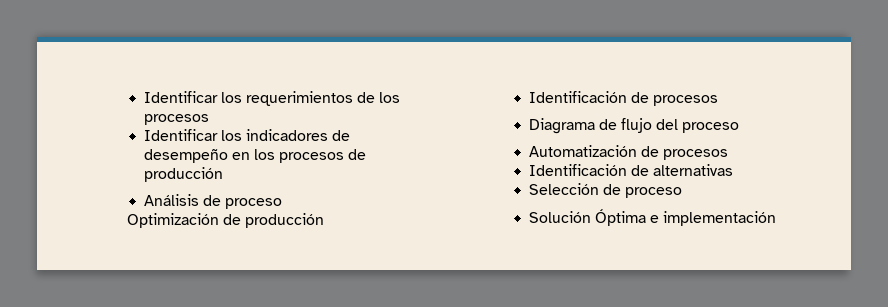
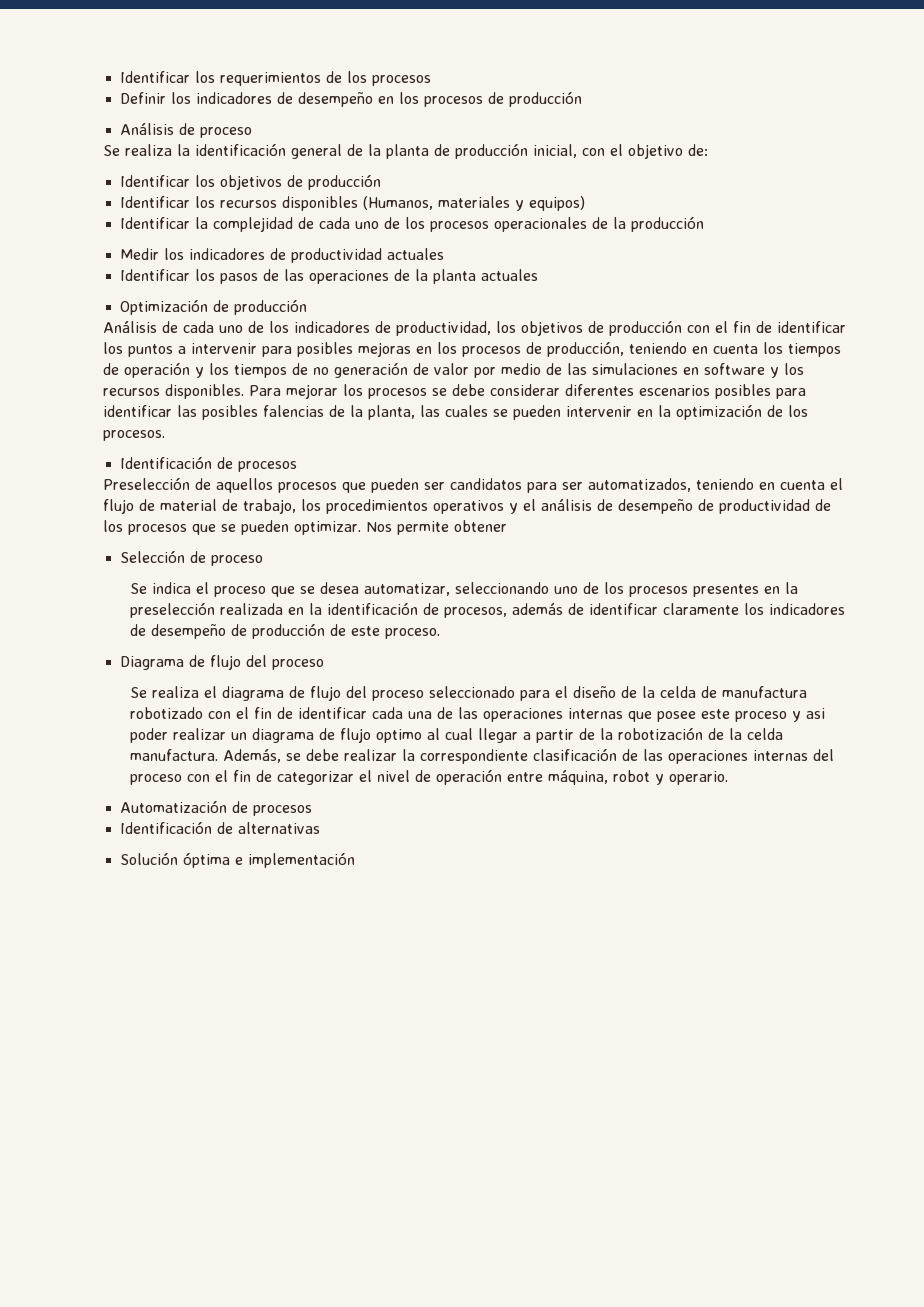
[143,129,218,141] Identificar -> [120,92,167,104] Definir
[126,213,324,228] [528,91,718,106] Optimización de producción // Identificación de procesos -> [102,143,708,159] [120,174,382,190] [120,196,586,211] [120,216,705,232] [120,248,445,263] [120,269,539,284] [120,299,308,315] [102,320,846,336] [102,341,841,357] [102,362,804,378] [102,384,806,399] [102,404,808,420] [102,430,165,441] [120,456,298,472] [102,477,843,493] [102,499,831,514] [102,520,507,535] [120,550,264,566] [130,582,799,597] [130,602,846,618] [130,623,441,639] Se realiza la identificación general de la planta de producción inicial, con el objetivo de: // Identificar los objetivos de producción // Identificar los recursos disponibles (Humanos, materiales y equipos) // Identificar la complejidad de cada uno de los procesos operacionales de la producción // Medir los indicadores de productividad actuales // Identificar los pasos de las operaciones de la planta actuales // Optimización de producción // Análisis de cada uno de los indicadores de productividad, los objetivos de producción con el fin de identificar los puntos a intervenir para posibles mejoras en los procesos de producción, teniendo en cuenta los tiempos de operación y los tiempos de no generación de valor por medio de las simulaciones en software y los recursos disponibles. Para mejorar los procesos se debe considerar diferentes escenarios posibles para identificar las posibles falencias de la planta, las cuales se pueden intervenir en la optimización de los procesos. // Identificación de procesos // Preselección de aquellos procesos que pueden ser candidatos para ser automatizados, teniendo en cuenta el flujo de material de trabajo, los procedimientos operativos y el análisis de desempeño de productividad de los procesos que se pueden optimizar. Nos permite obtener // Selección de proceso // Se indica el proceso que se desea automatizar, seleccionando uno de los procesos presentes en la preselección realizada en la identificación de procesos, además de identificar claramente los indicadores de desempeño de producción de este proceso.
(740, 127) none -> [130,686,808,701] [130,707,826,722] [130,727,784,743] [130,748,835,764] [130,769,729,785] // Se realiza el diagrama de flujo del proceso seleccionado para el diseño de la celda de manufactura robotizado con el fin de identificar cada una de las operaciones internas que posee este proceso y asi poder realizar un diagrama de flujo optimo al cual llegar a partir de la robotización de la celda manufactura. Además, se debe realizar la correspondiente clasificación de las operaciones internas del proceso con el fin de categorizar el nivel de operación entre máquina, robot y operario.
[528,183,682,198] // Selección de proceso -> (321, 828) none
[594,209,646,226] Óptima -> [183,852,231,868] óptima

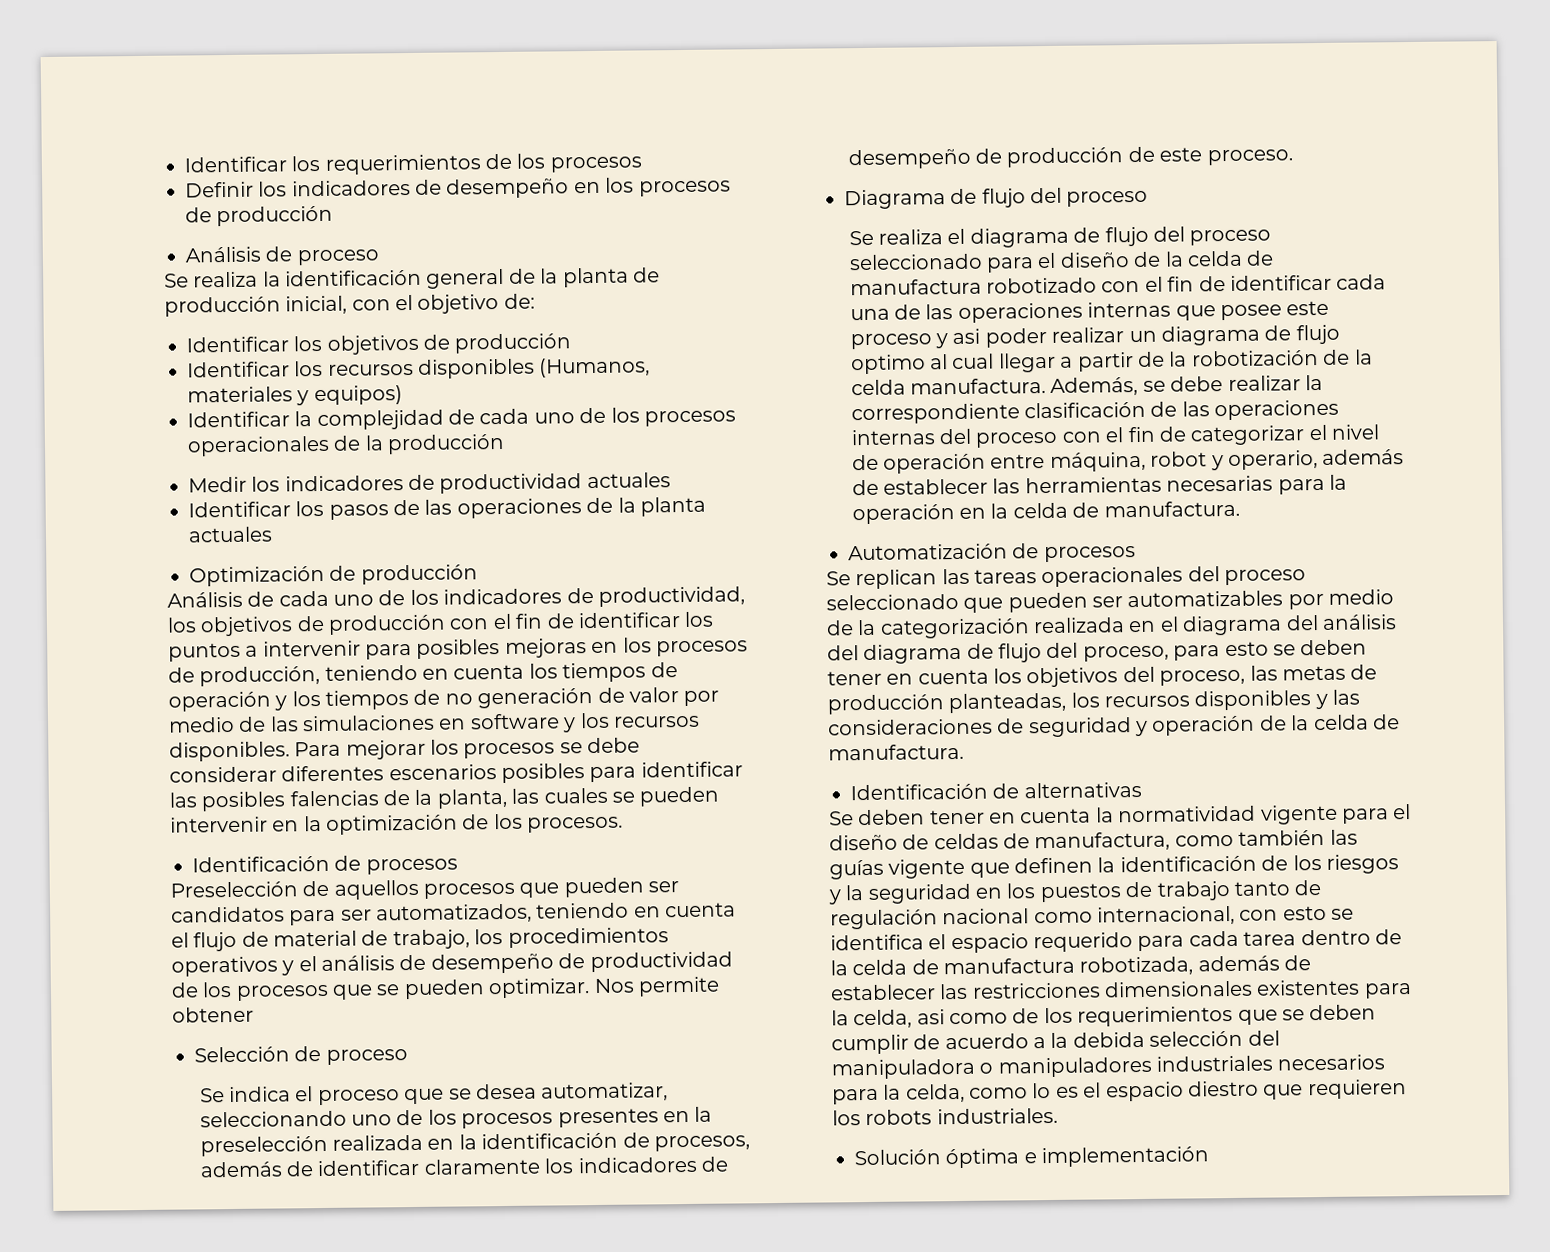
[669,771,729,785] [120,800,313,816] [120,821,321,834] operario. // Automatización de procesos // Identificación de alternativas -> [1228,449,1405,471] [851,474,1348,496] [851,500,1240,525] [847,543,1136,563] [825,566,1307,590] [825,589,1395,613] [825,614,1398,639] [826,639,1368,665] [826,664,1378,688] [826,689,1361,715] [827,714,1401,738] [827,743,964,761] [849,781,1142,801] [828,804,1412,826] [828,829,1358,852] [828,854,1400,880] [827,880,1322,905] [829,905,1355,930] [829,929,1403,954] [829,955,1312,976] [829,979,1412,1001] [830,1004,1377,1029] [830,1030,1280,1055] [830,1054,1386,1080] [831,1079,1407,1105] [831,1107,1058,1126] operario, además de establecer las herramientas necesarias para la operación en la celda de manufactura. // Automatización de procesos // Se replican las tareas operacionales del proceso seleccionado que pueden ser automatizables por medio de la categorización realizada en el diagrama del análisis del diagrama de flujo del proceso, para esto se deben tener en cuenta los objetivos del proceso, las metas de producción planteadas, los recursos disponibles y las consideraciones de seguridad y operación de la celda de manufactura. // Identificación de alternativas // Se deben tener en cuenta la normatividad vigente para el diseño de celdas de manufactura, como también las guías vigente que definen la identificación de los riesgos y la seguridad en los puestos de trabajo tanto de regulación nacional como internacional, con esto se identifica el espacio requerido para cada tarea dentro de la celda de manufactura robotizada, además de establecer las restricciones dimensionales existentes para la celda, asi como de los requerimientos que se deben cumplir de acuerdo a la debida selección del manipuladora o manipuladores industriales necesarios para la celda, como lo es el espacio diestro que requieren los robots industriales.

